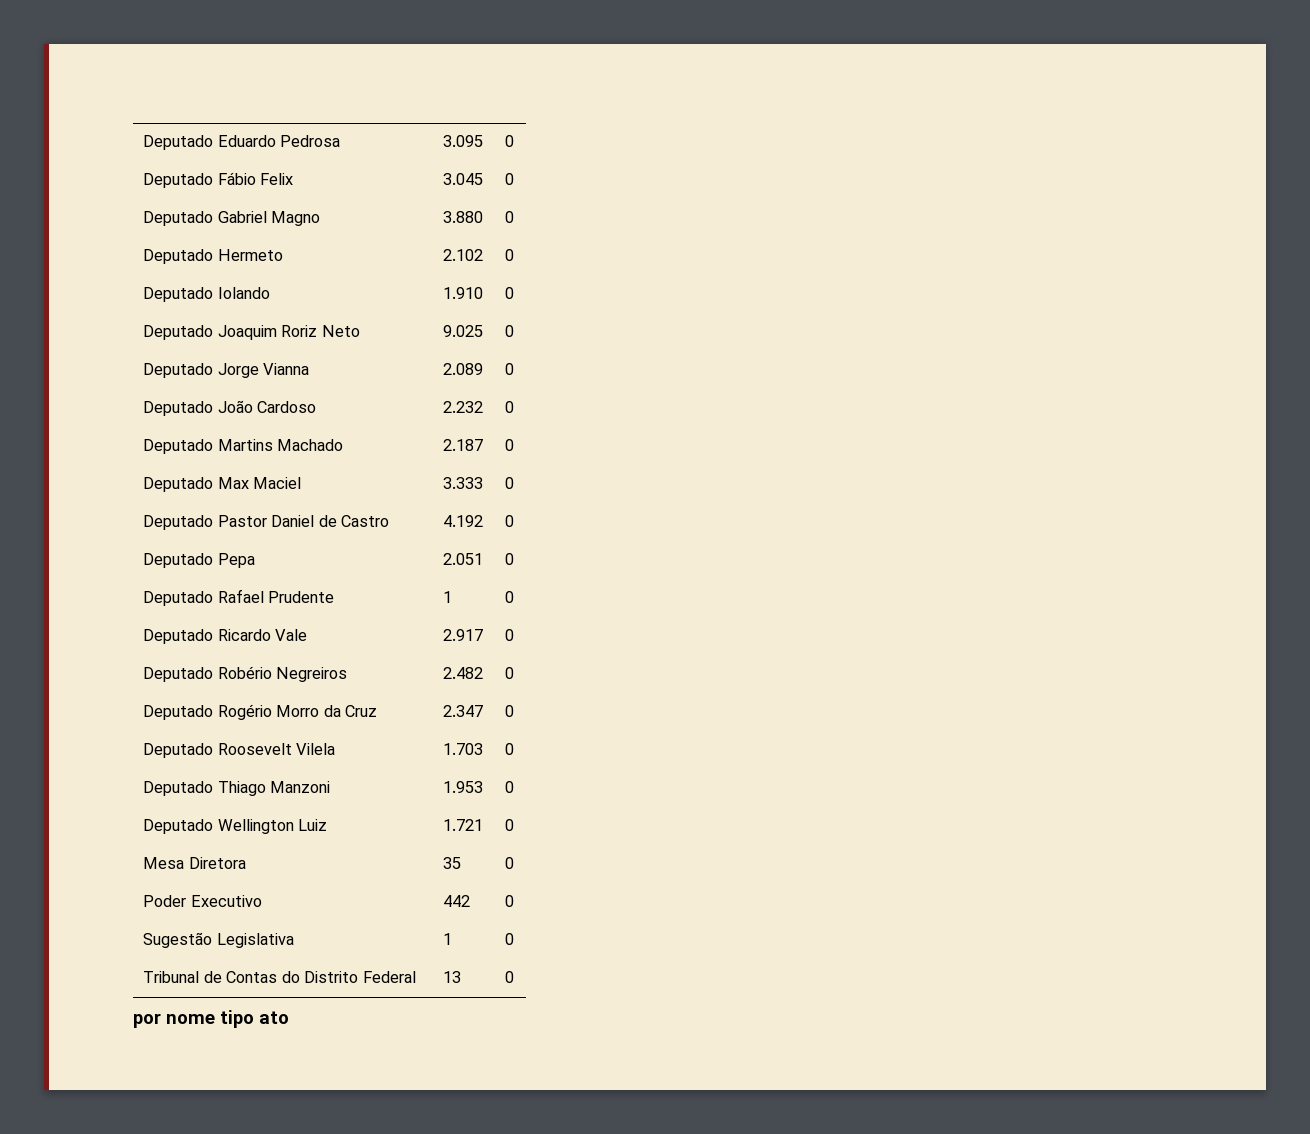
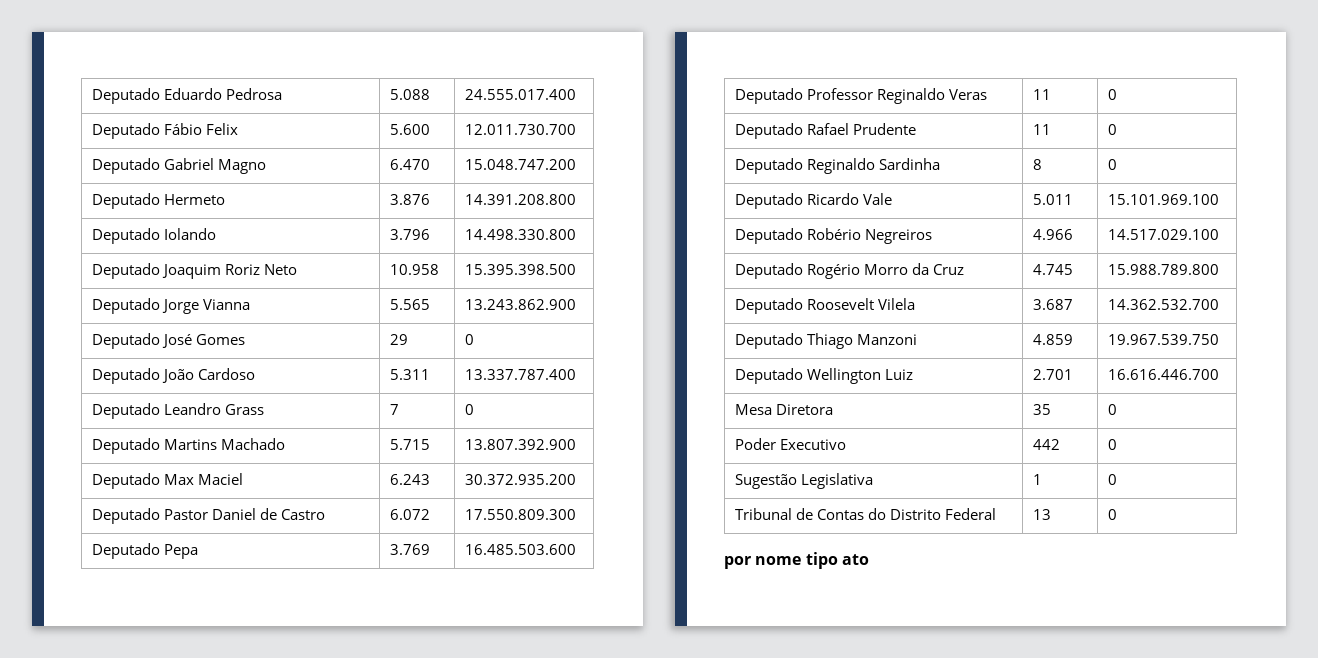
[443,135,484,147] [505,135,515,147] 3.095 | 0 -> [390,89,431,100] [465,89,577,100] 5.088 | 24.555.017.400
[443,173,484,185] [505,173,515,185] 3.045 | 0 -> [390,124,431,135] [465,124,577,135] 5.600 | 12.011.730.700
[443,211,484,223] [505,211,515,223] 3.880 | 0 -> [390,159,431,170] [465,159,577,170] 6.470 | 15.048.747.200
[443,249,484,261] [505,249,515,261] 2.102 | 0 -> [390,194,431,205] [465,194,577,205] 3.876 | 14.391.208.800
[443,287,484,299] [505,287,515,299] 1.910 | 0 -> [390,229,431,240] [465,229,577,240] 3.796 | 14.498.330.800
[443,325,484,337] [505,325,515,337] 9.025 | 0 -> [390,264,440,275] [465,264,577,275] 10.958 | 15.395.398.500
[443,363,484,375] [505,363,515,375] [143,400,317,416] [443,401,484,413] 2.089 | 0 // Deputado João Cardoso | 2.232 -> [390,299,431,310] [465,299,577,310] [92,333,246,349] [390,334,409,345] [465,334,475,345] [92,368,256,384] [390,369,431,380] [465,369,577,380] [92,403,265,419] [390,404,400,415] 5.565 | 13.243.862.900 // Deputado José Gomes | 29 | 0 // Deputado João Cardoso | 5.311 | 13.337.787.400 // Deputado Leandro Grass | 7
[443,439,484,451] [505,439,515,451] 2.187 | 0 -> [390,439,431,450] [465,439,577,450] 5.715 | 13.807.392.900
[443,477,484,489] [505,477,515,489] 3.333 | 0 -> [390,474,431,485] [465,474,577,485] 6.243 | 30.372.935.200
[443,515,484,527] [505,515,515,527] 4.192 | 0 -> [390,509,431,520] [465,509,577,520] 6.072 | 17.550.809.300
[443,553,484,565] [505,553,515,565] [143,589,335,606] [443,591,453,603] 2.051 | 0 // Deputado Rafael Prudente | 1 -> [390,544,431,555] [465,544,577,555] [735,88,988,104] [1033,89,1052,100] [1108,89,1118,100] [735,123,917,139] [1033,124,1052,135] [1108,124,1118,135] [735,158,941,174] [1033,159,1043,170] 3.769 | 16.485.503.600 // Deputado Professor Reginaldo Veras | 11 | 0 // Deputado Rafael Prudente | 11 | 0 // Deputado Reginaldo Sardinha | 8
[443,629,484,641] [505,629,515,641] 2.917 | 0 -> [1033,194,1074,205] [1108,194,1220,205] 5.011 | 15.101.969.100
[443,667,484,679] [505,667,515,679] 2.482 | 0 -> [1033,229,1074,240] [1108,229,1220,240] 4.966 | 14.517.029.100
[443,705,484,717] [505,705,515,717] 2.347 | 0 -> [1033,264,1074,275] [1108,264,1220,275] 4.745 | 15.988.789.800
[443,743,484,755] [505,743,515,755] 1.703 | 0 -> [1033,299,1074,310] [1108,299,1220,310] 3.687 | 14.362.532.700
[443,781,484,793] [505,781,515,793] 1.953 | 0 -> [1033,334,1074,345] [1108,334,1220,345] 4.859 | 19.967.539.750
[443,819,484,831] [505,819,515,831] 1.721 | 0 -> [1033,369,1074,380] [1108,369,1220,380] 2.701 | 16.616.446.700

